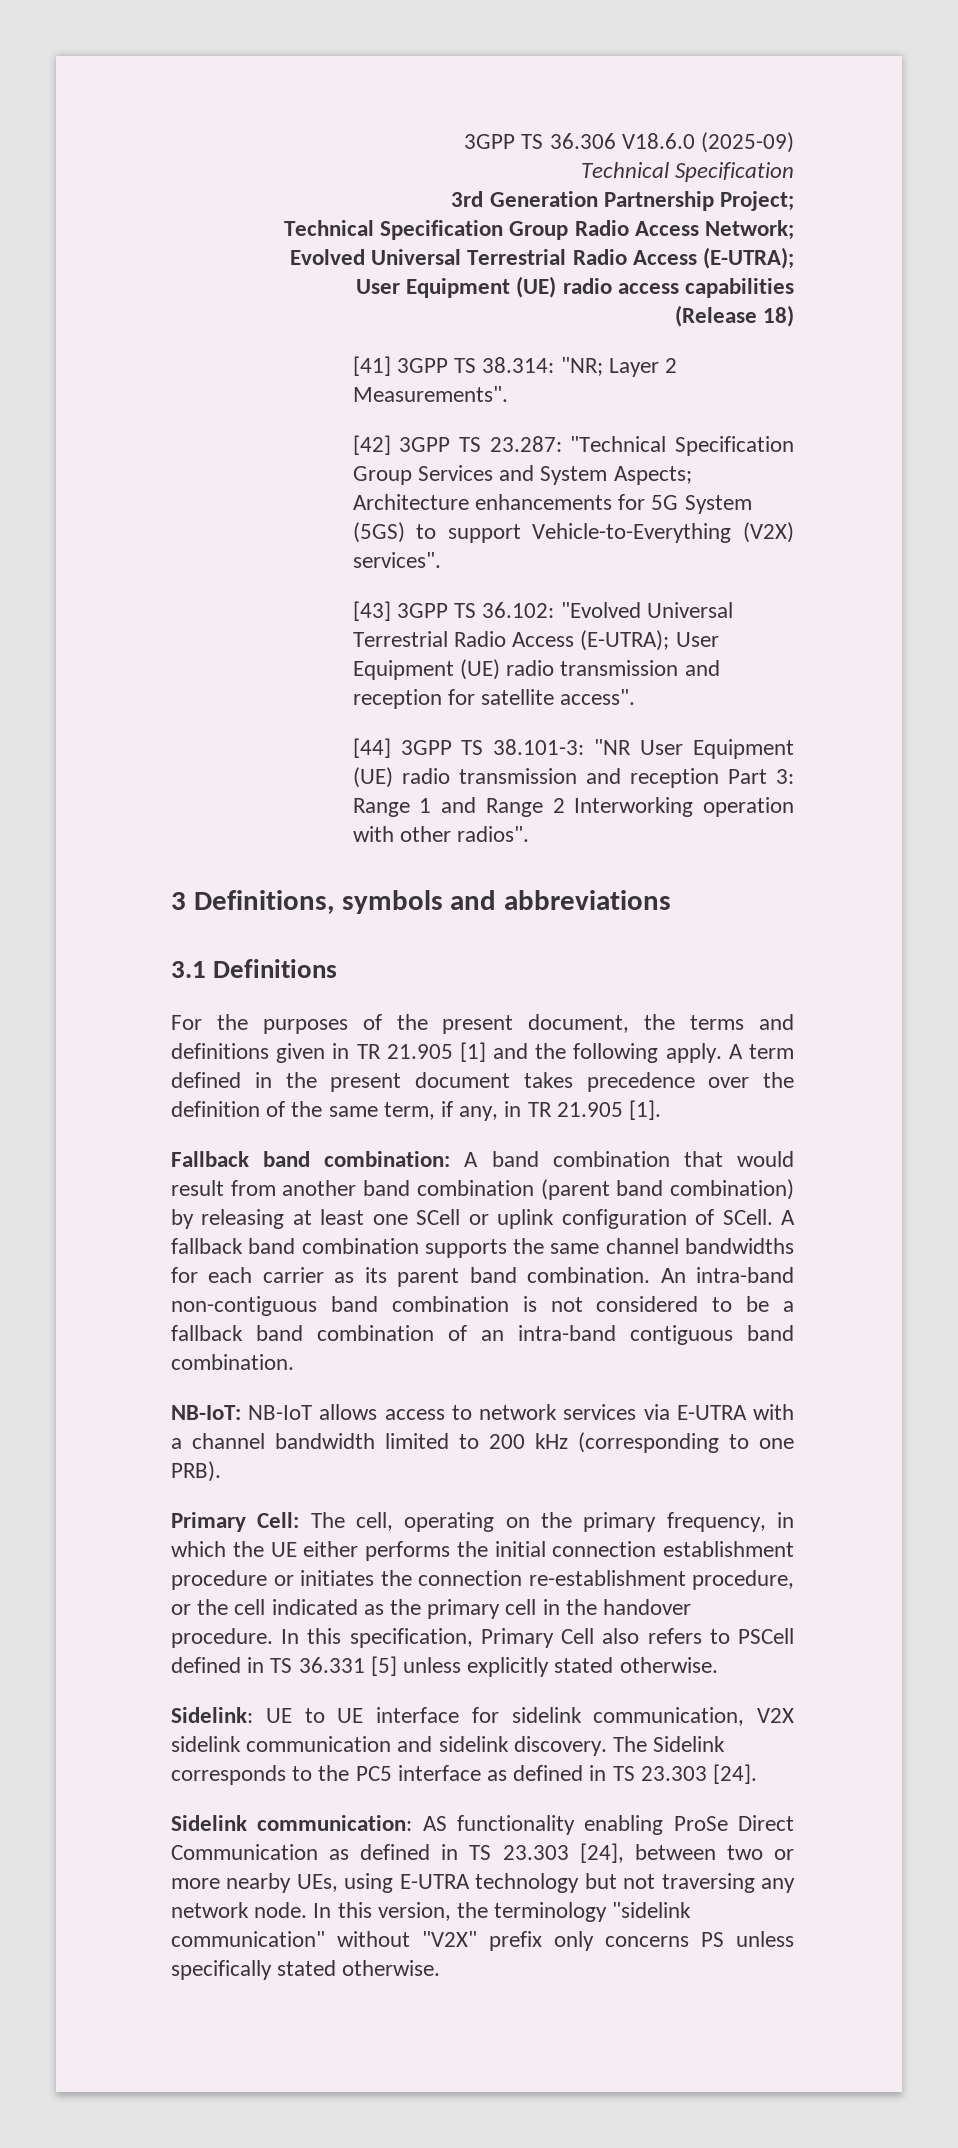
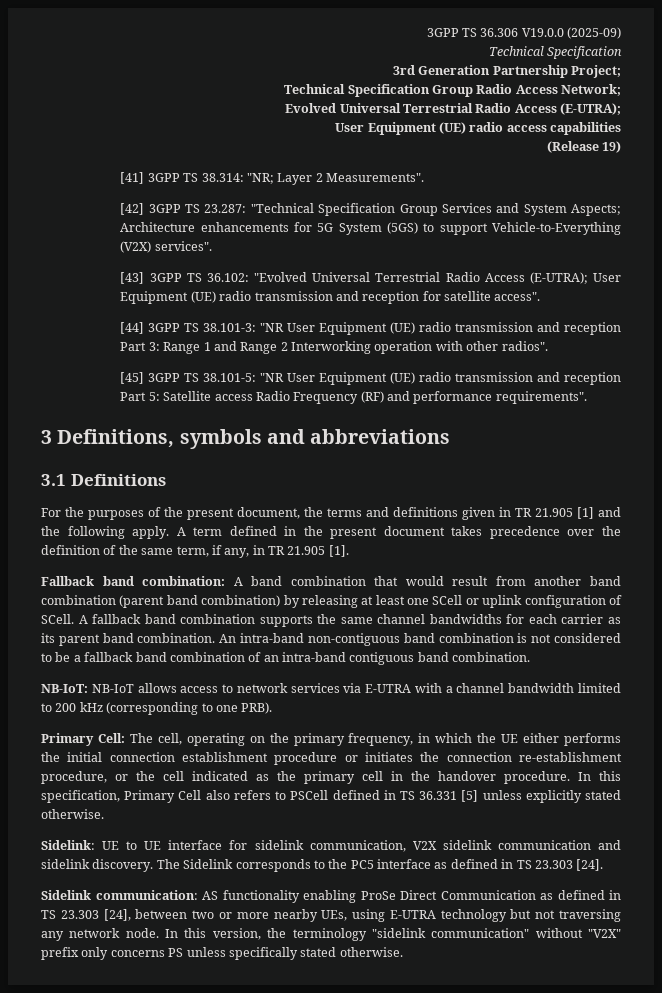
[621,133,695,149] V18.6.0 -> [521,28,564,37] V19.0.0
[763,305,794,327] 18) -> [602,141,621,153] 19)
(530, 834) none -> [120,372,621,385] [120,391,587,404] // [45] 3GPP TS 38.101-5: "NR User Equipment (UE) radio transmission and reception Part 5: Satellite access Radio Frequency (RF) and performance requirements".

